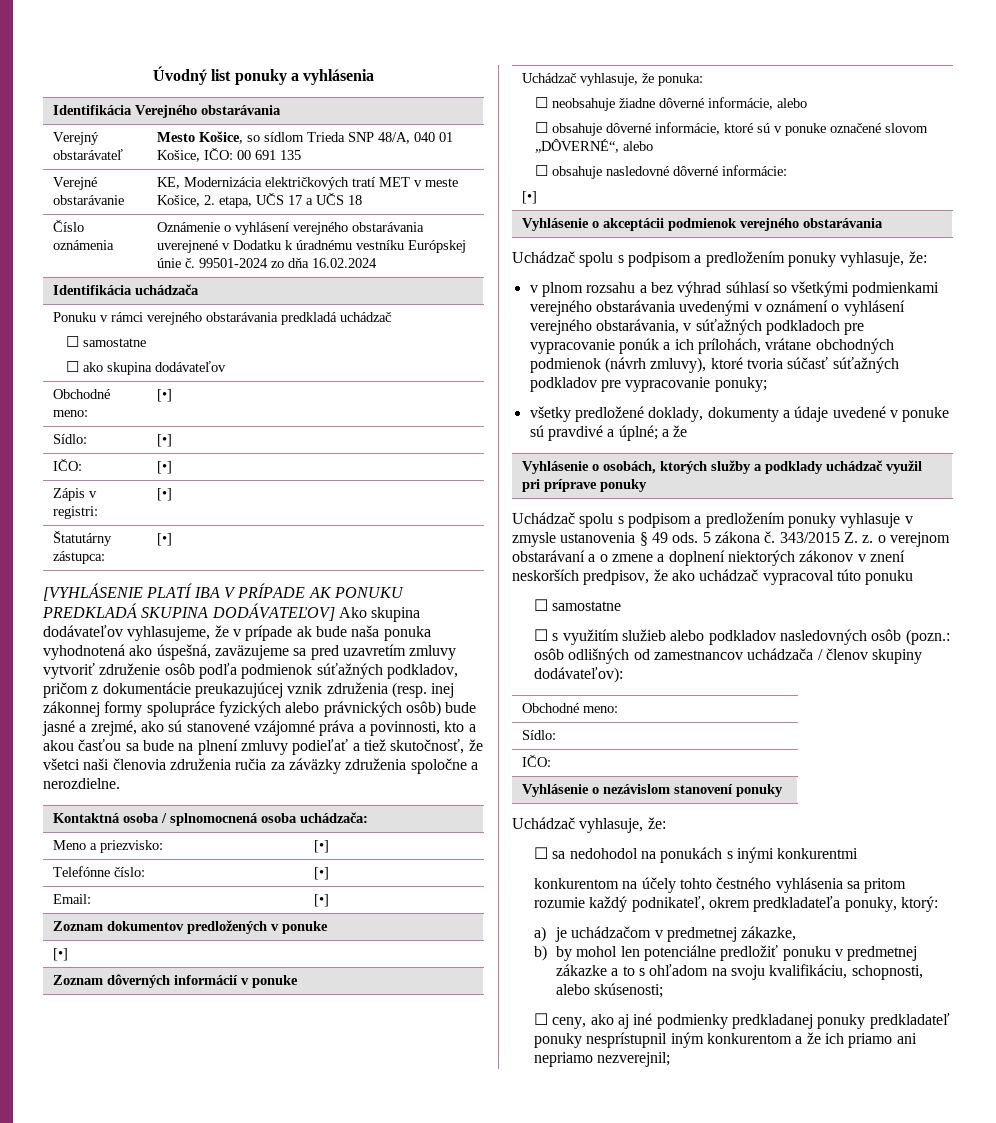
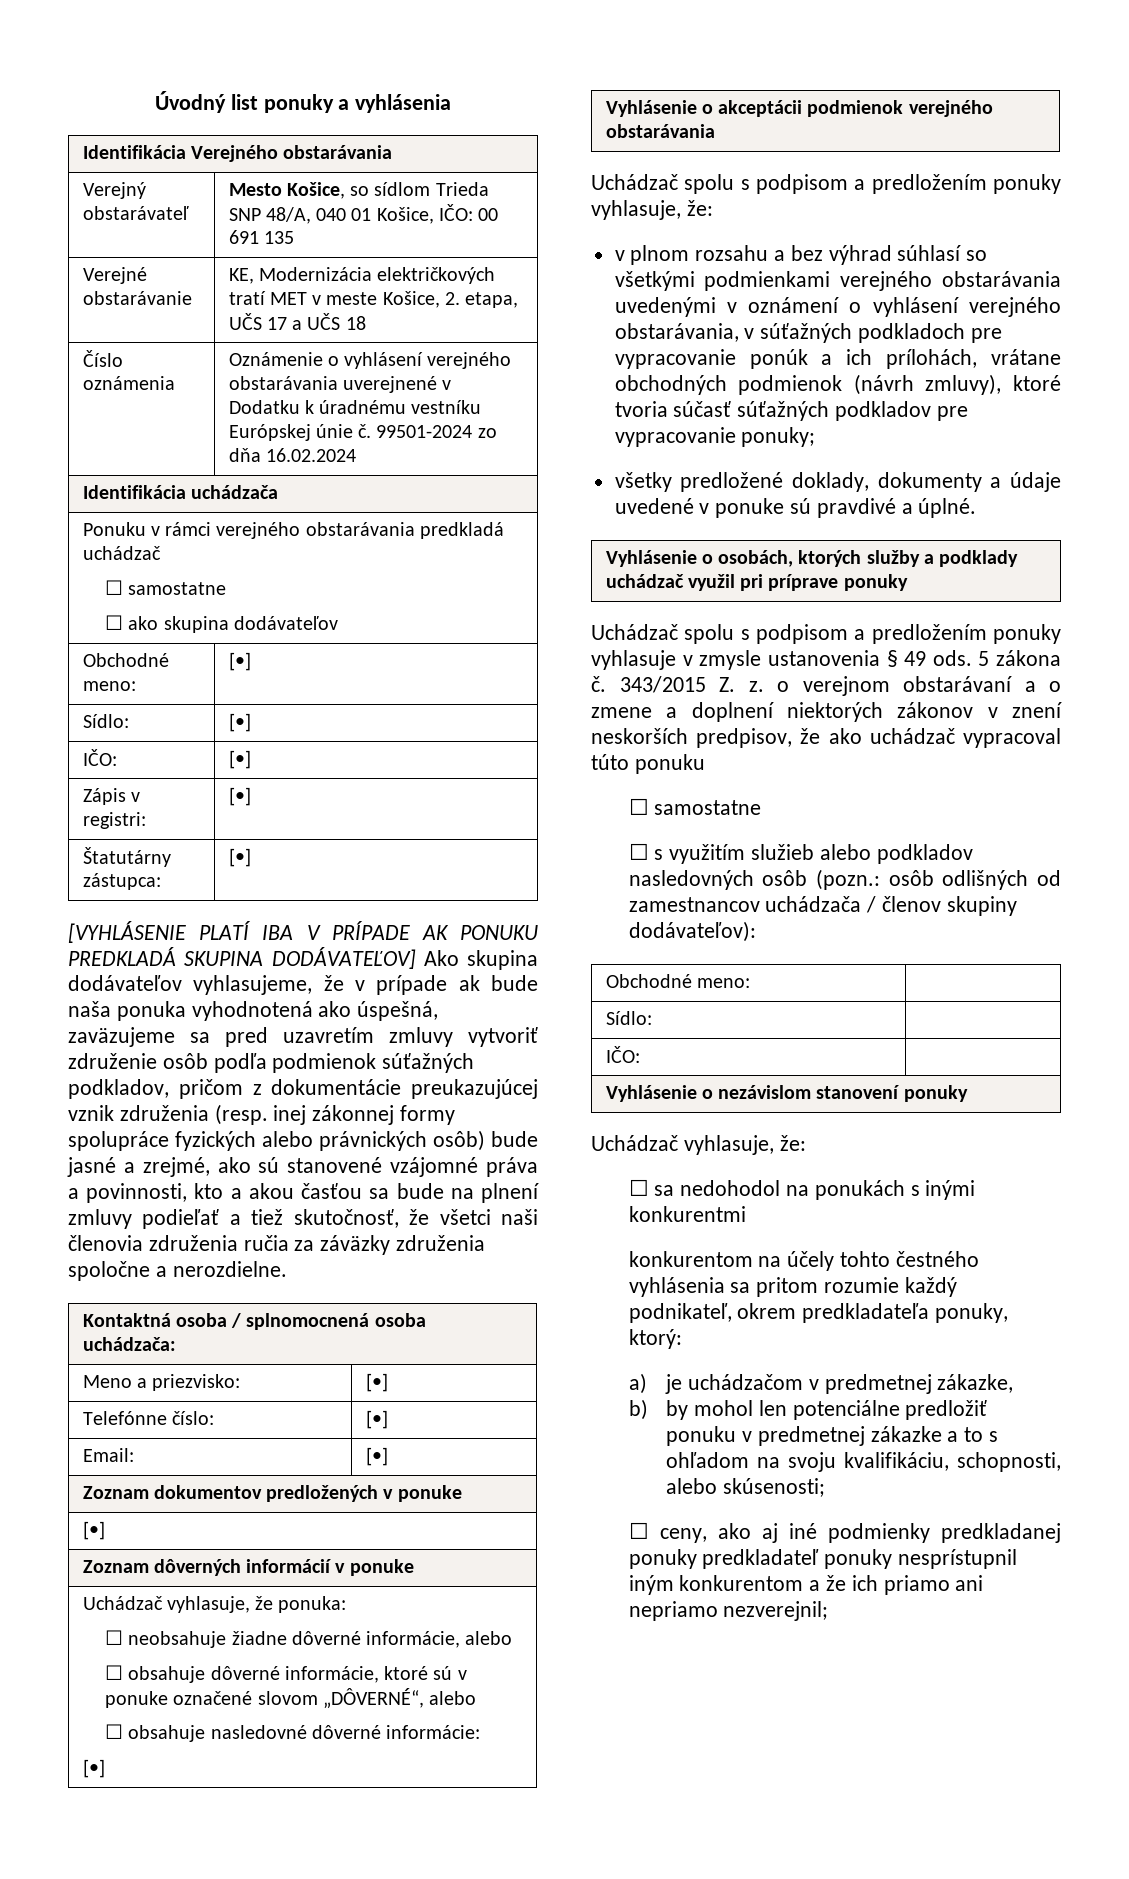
[618,425,688,441] úplné; a že -> [918,498,977,518] úplné.

